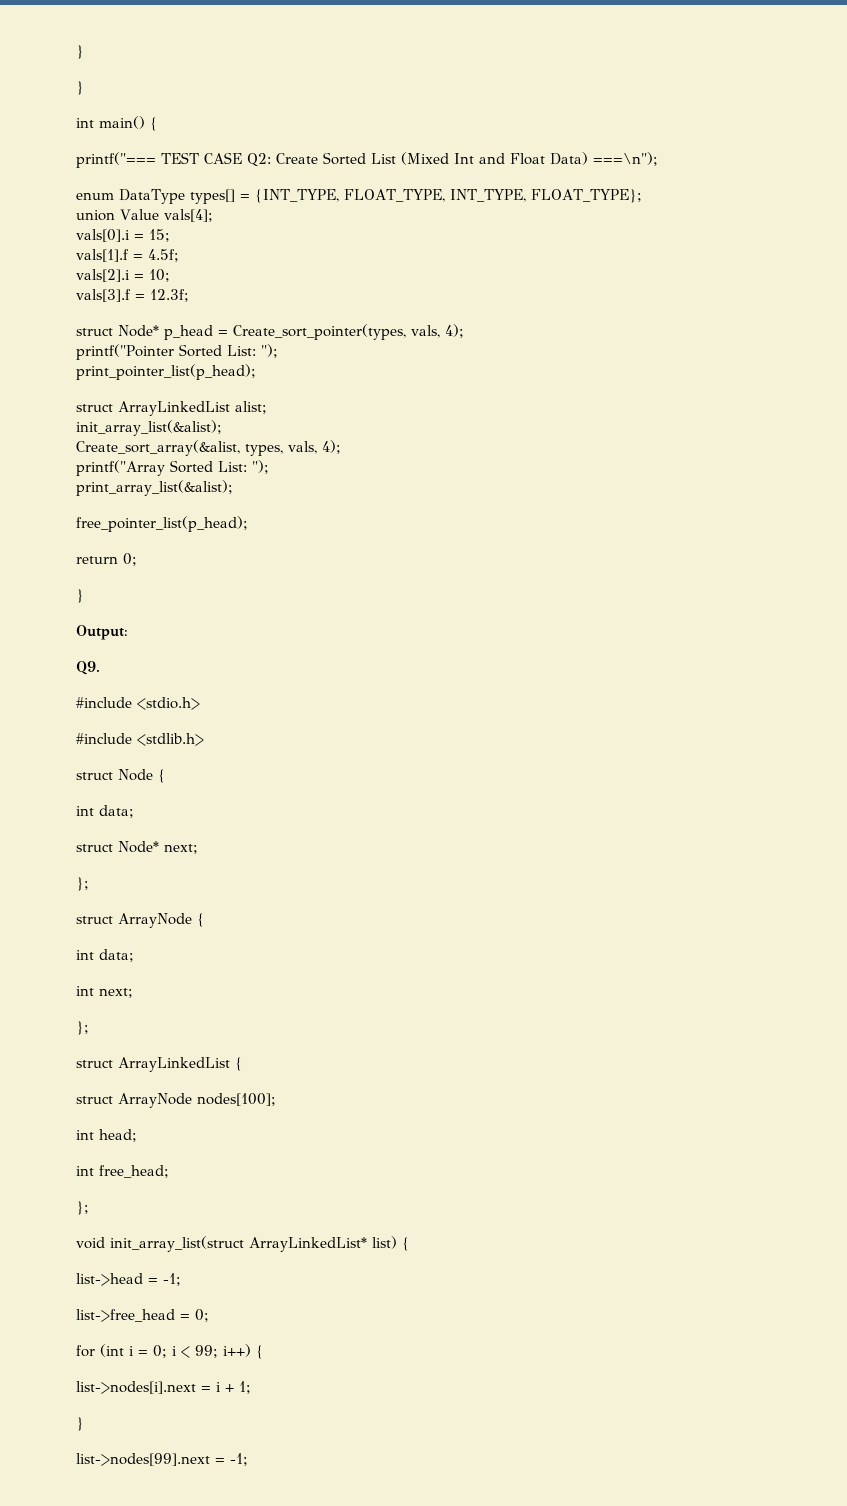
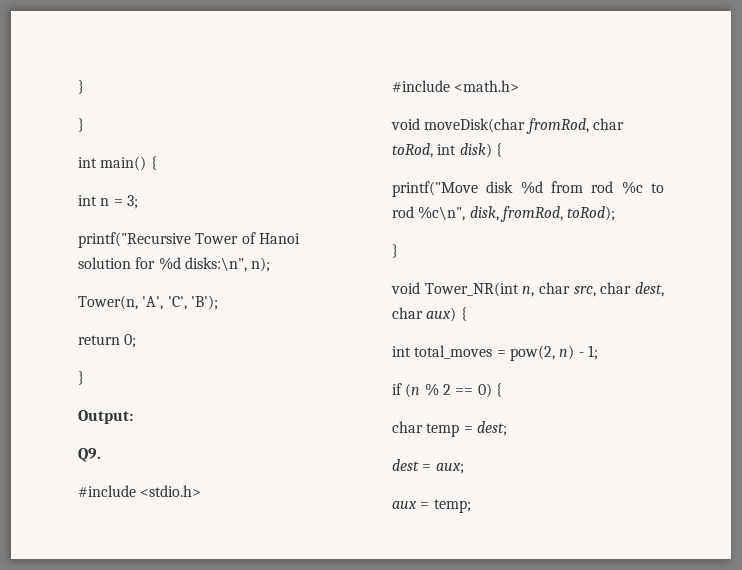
[76,152,658,168] [76,189,642,204] [76,209,213,222] [76,229,170,242] [76,249,179,262] [76,269,170,282] [76,289,189,302] [76,324,464,340] [76,344,278,360] [76,364,256,380] [76,401,267,416] [76,420,222,436] [76,440,341,456] [76,460,269,476] [76,480,233,496] [76,516,248,532] printf("=== TEST CASE Q2: Create Sorted List (Mixed Int and Float Data) ===\n"); // enum DataType types[] = {INT_TYPE, FLOAT_TYPE, INT_TYPE, FLOAT_TYPE}; // union Value vals[4]; // vals[0].i = 15; // vals[1].f = 4.5f; // vals[2].i = 10; // vals[3].f = 12.3f; // struct Node* p_head = Create_sort_pointer(types, vals, 4); // printf("Pointer Sorted List: "); // print_pointer_list(p_head); // struct ArrayLinkedList alist; // init_array_list(&alist); // Create_sort_array(&alist, types, vals, 4); // printf("Array Sorted List: "); // print_array_list(&alist); // free_pointer_list(p_head); -> [78,195,138,209] [78,232,300,248] [78,257,271,272] [78,295,218,310] int n = 3; // printf("Recursive Tower of Hanoi solution for %d disks:\n", n); // Tower(n, 'A', 'C', 'B');
[137,733,204,746] [76,769,166,783] [76,805,134,818] [76,841,198,854] [76,877,89,891] [76,913,205,928] [76,949,134,962] [76,986,133,998] [76,1021,89,1035] [76,1057,243,1072] [76,1093,276,1108] [76,1129,137,1142] [76,1165,169,1178] [76,1201,89,1215] [76,1236,410,1252] [76,1273,181,1286] [76,1309,209,1322] [76,1344,264,1359] [76,1381,251,1394] [76,1417,84,1431] [76,1453,248,1466] <stdlib.h> // struct Node { // int data; // struct Node* next; // }; // struct ArrayNode { // int data; // int next; // }; // struct ArrayLinkedList { // struct ArrayNode nodes[100]; // int head; // int free_head; // }; // void init_array_list(struct ArrayLinkedList* list) { // list->head = -1; // list->free_head = 0; // for (int i = 0; i < 99; i++) { // list->nodes[i].next = i + 1; // } // list->nodes[99].next = -1; -> [454,80,520,92] [391,118,624,134] [392,143,502,158] [392,181,664,197] [392,206,616,222] [392,244,398,258] [391,282,664,297] [392,307,467,322] [392,345,598,361] [392,383,502,398] [392,421,507,437] [392,459,464,474] [392,499,471,513] <math.h> // void moveDisk(char fromRod, char toRod, int disk) { // printf("Move disk %d from rod %c to rod %c\n", disk, fromRod, toRod); // } // void Tower_NR(int n, char src, char dest, char aux) { // int total_moves = pow(2, n) - 1; // if (n % 2 == 0) { // char temp = dest; // dest = aux; // aux = temp;

